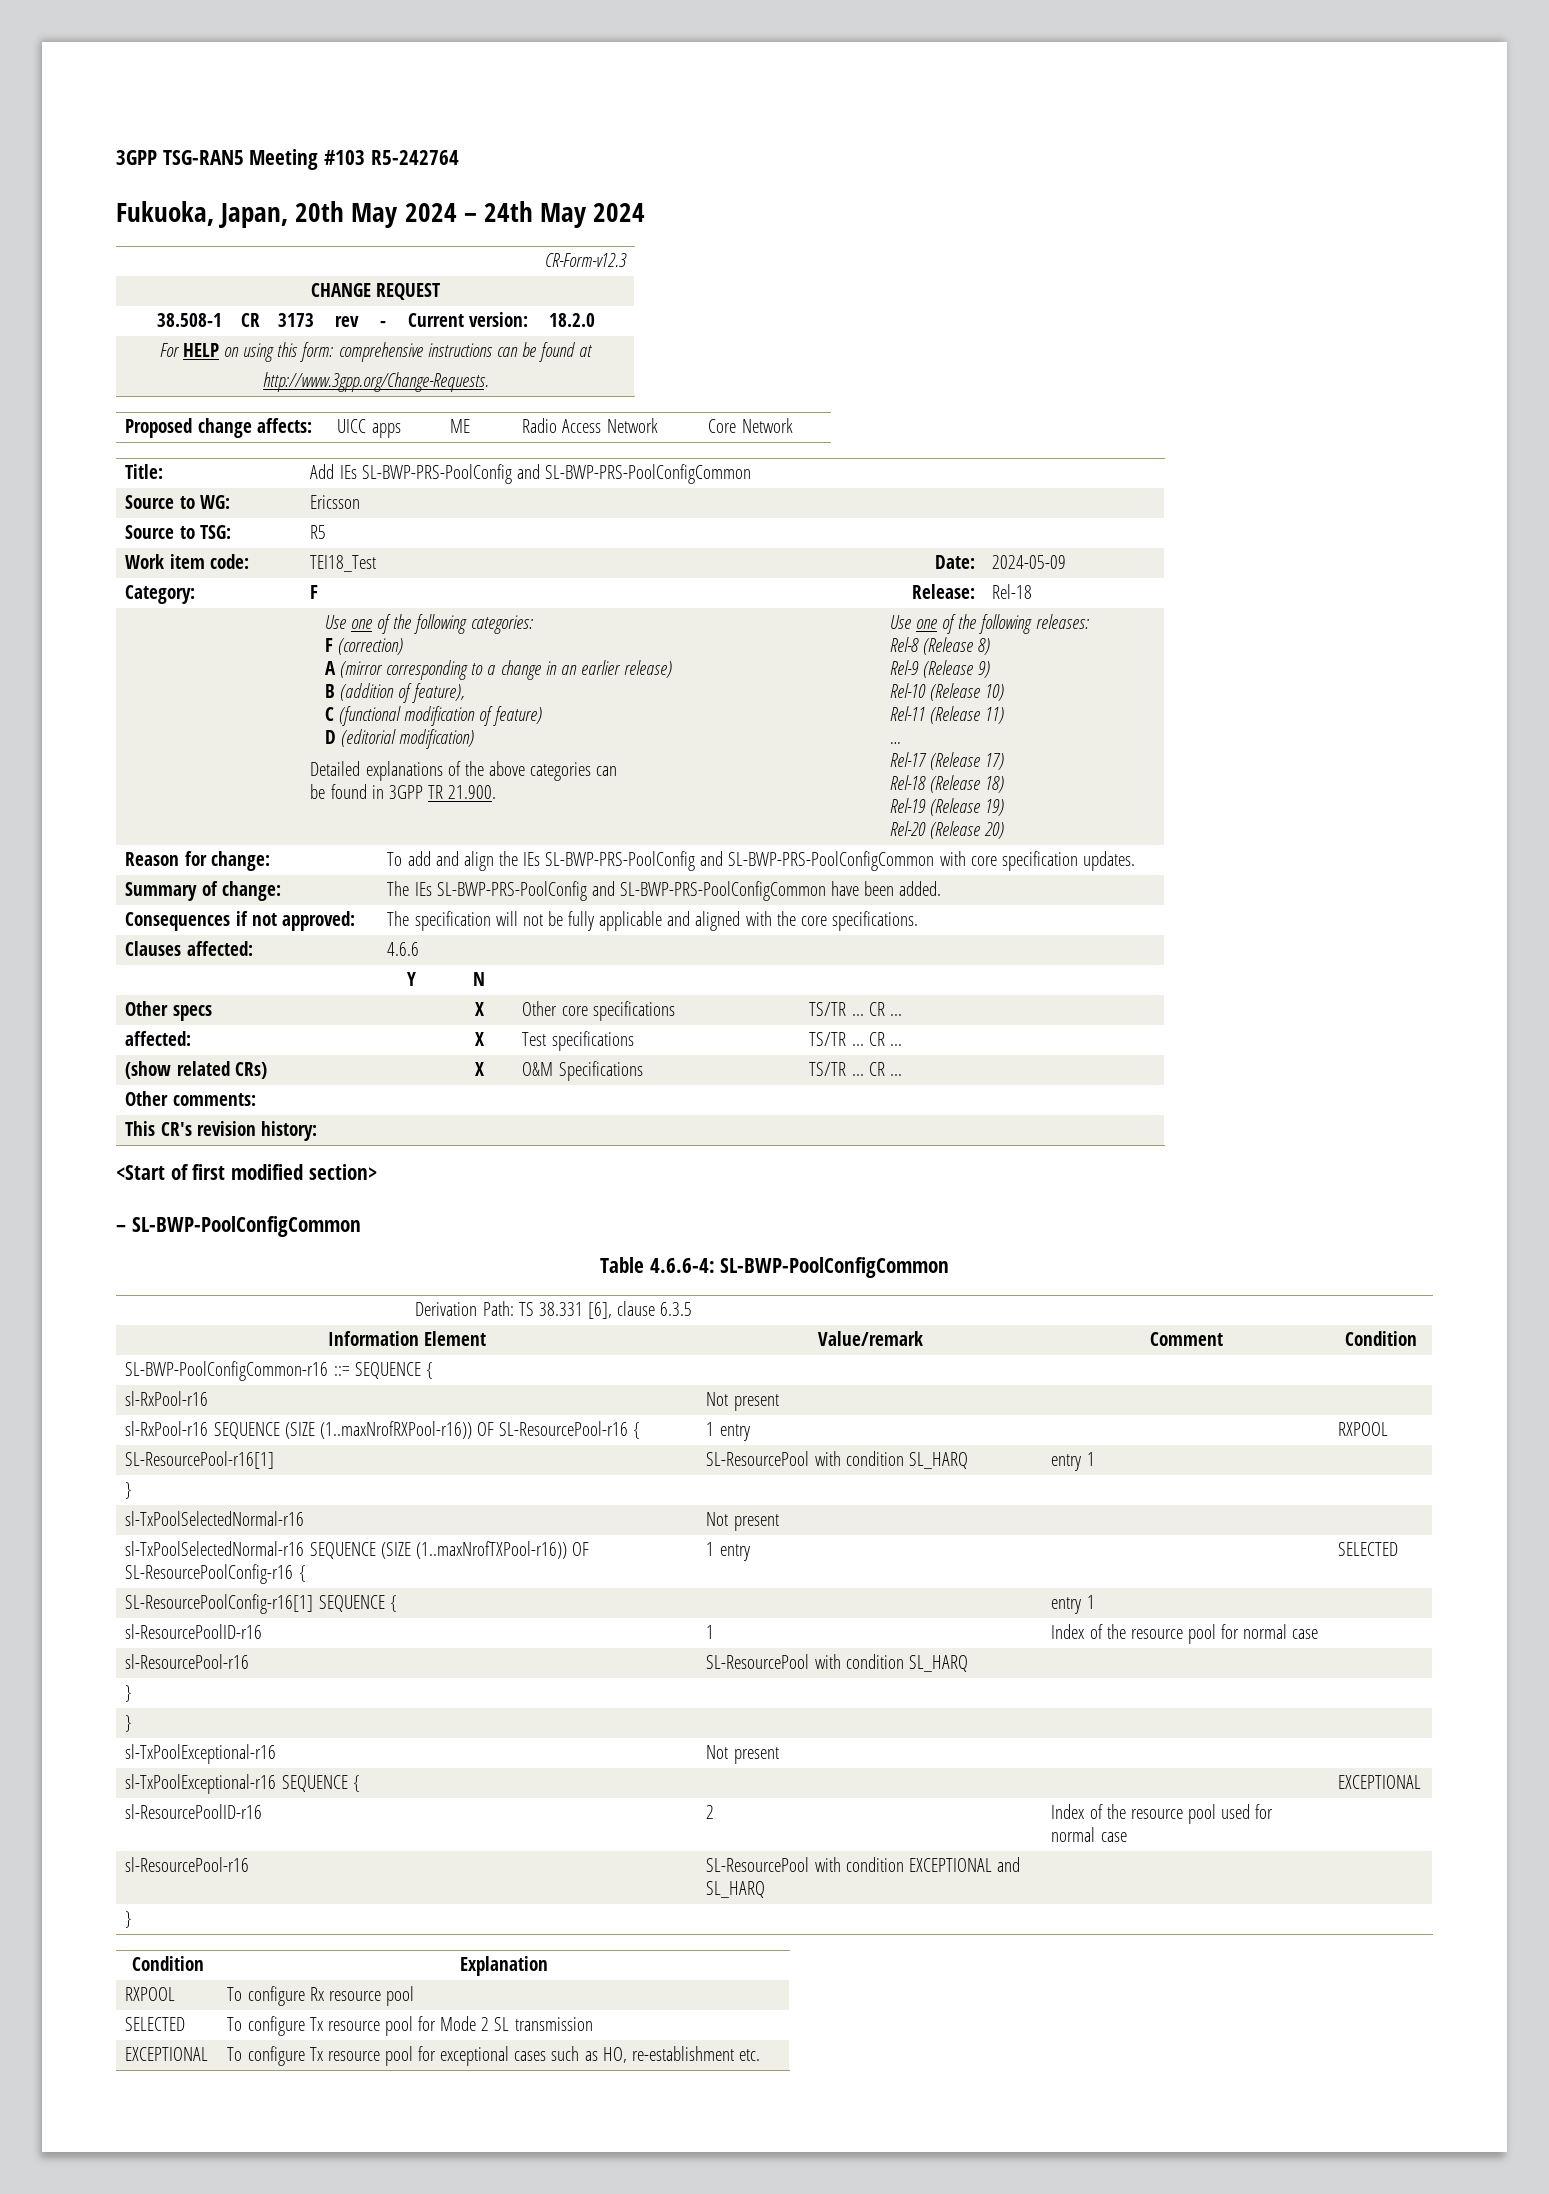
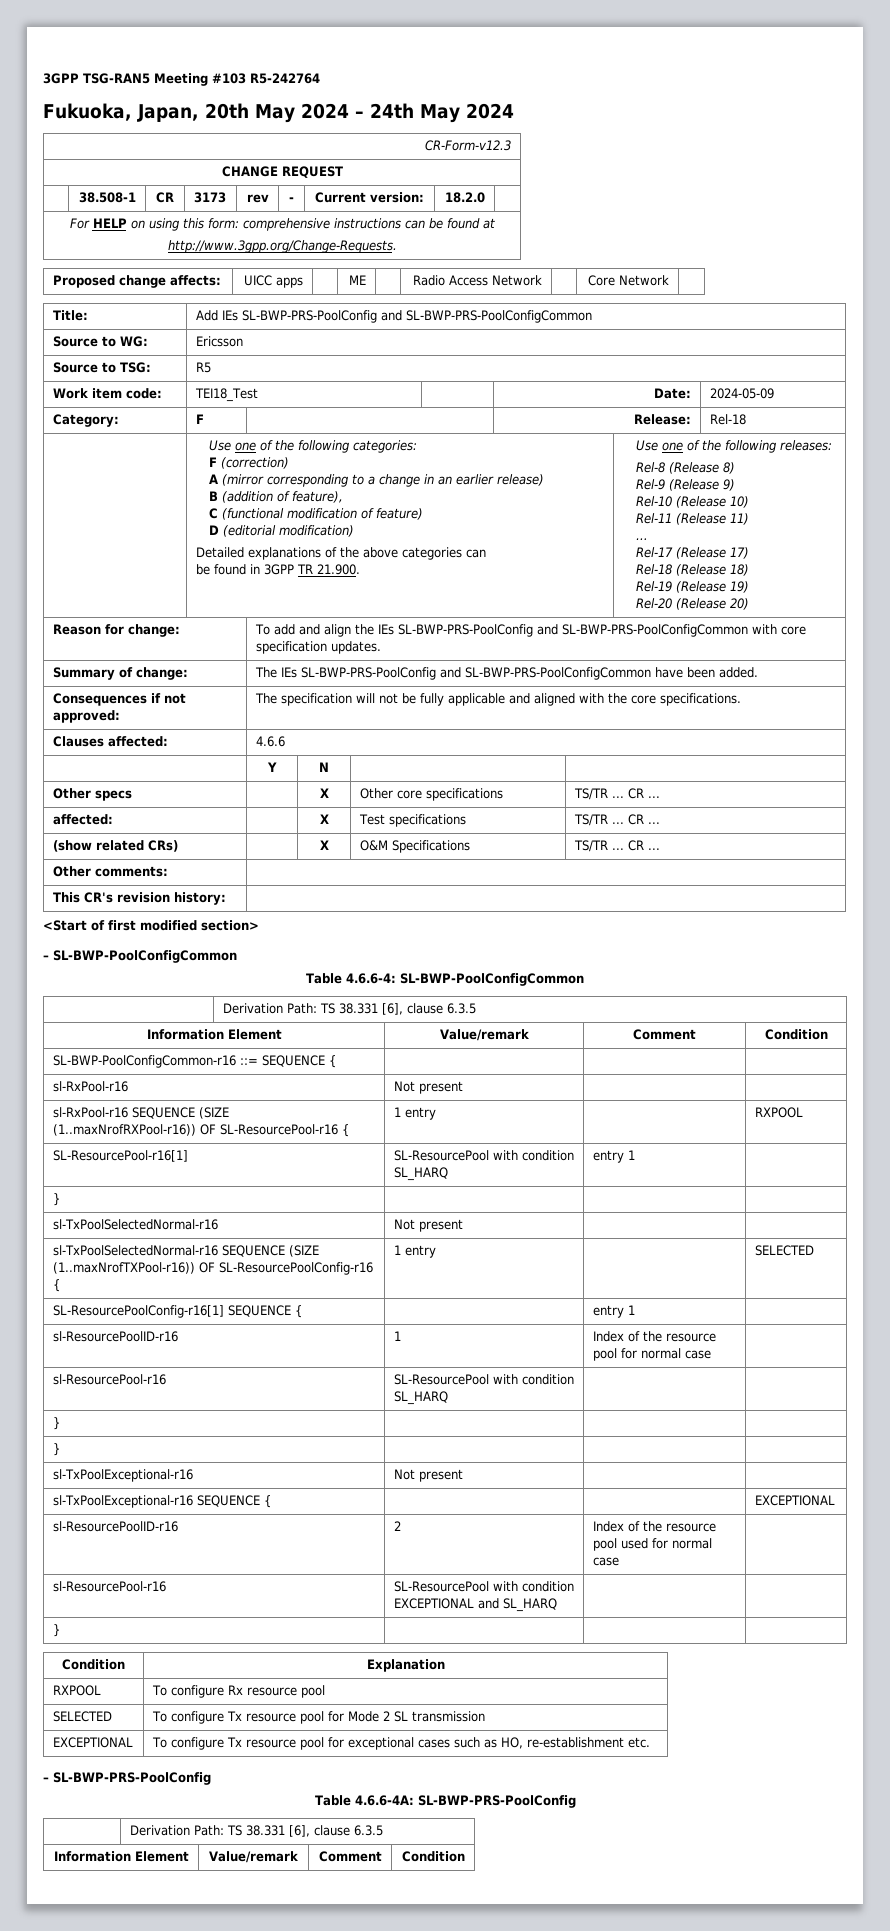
(760, 2055) none -> [43,1772,211,1785] [314,1795,576,1808] [129,1825,383,1837] [53,1851,189,1862] [209,1851,298,1863] [318,1851,382,1862] [401,1851,465,1862] // – SL-BWP-PRS-PoolConfig // Table 4.6.6-4A: SL-BWP-PRS-PoolConfig // | Derivation Path: TS 38.331 [6], clause 6.3.5 // Information Element | Value/remark | Comment | Condition

